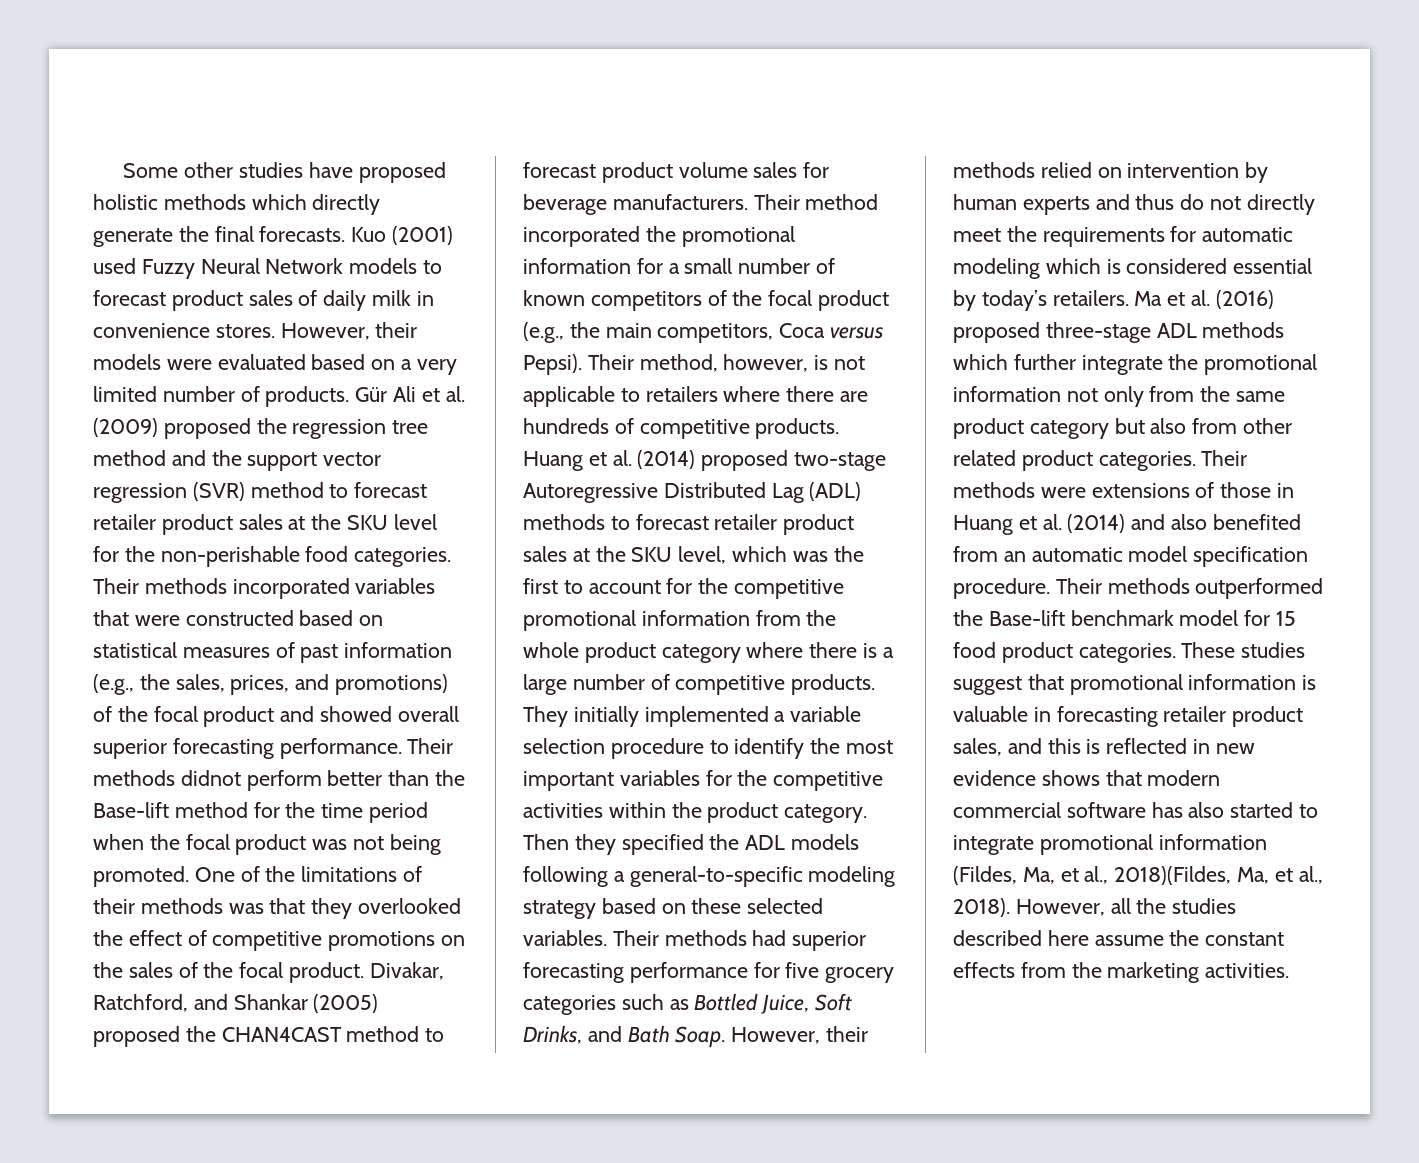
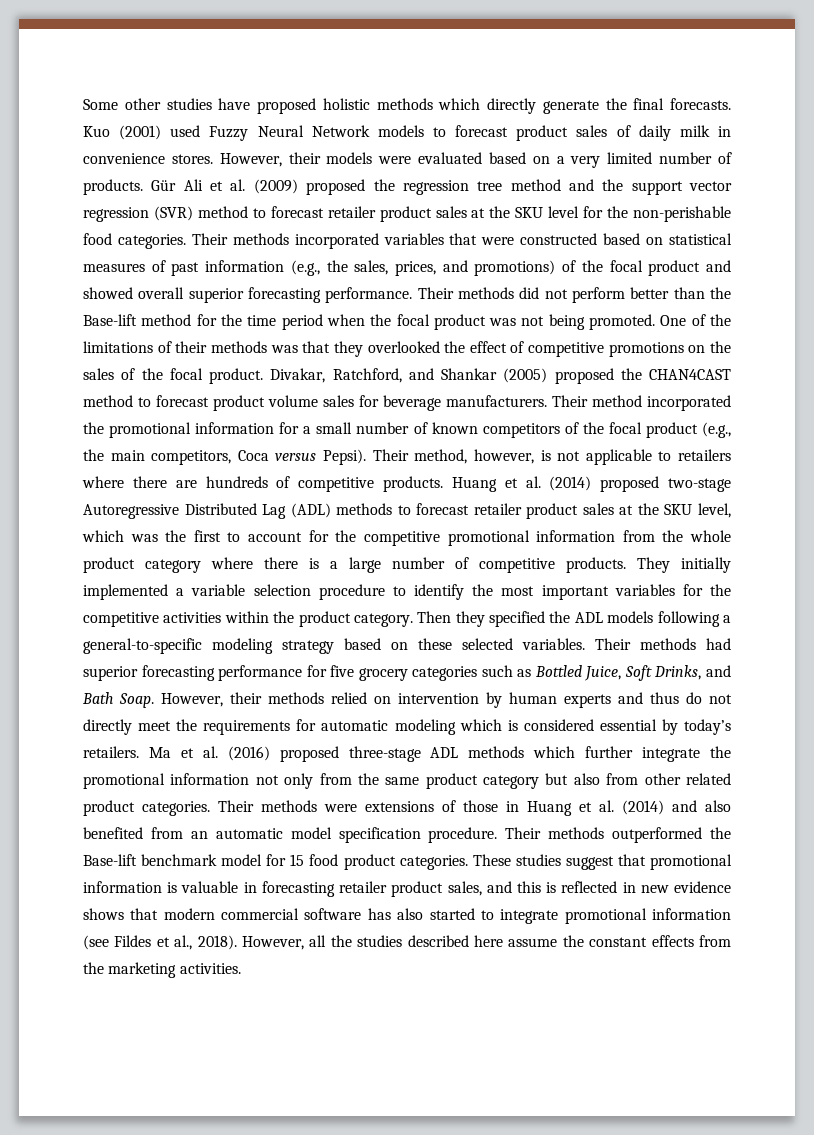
[180,770,241,786] didnot -> [519,287,568,299] did not
[953,866,1270,885] (Fildes, Ma, et al., 2018)(Fildes, Ma, -> [83,935,152,950] (see Fildes

